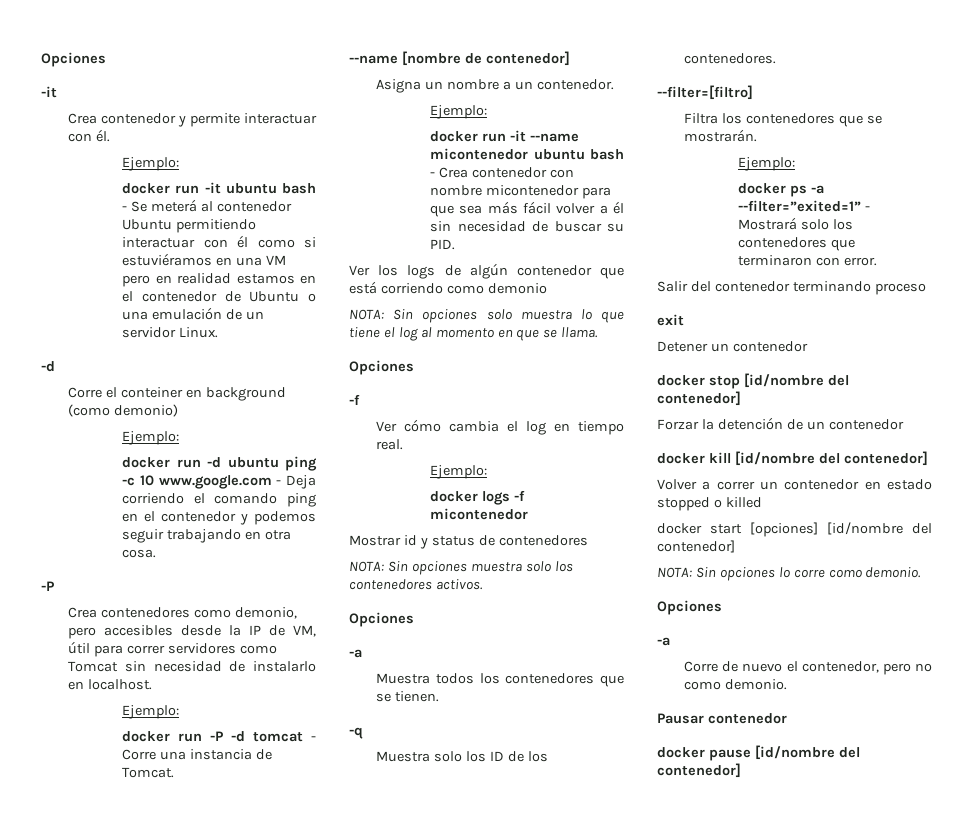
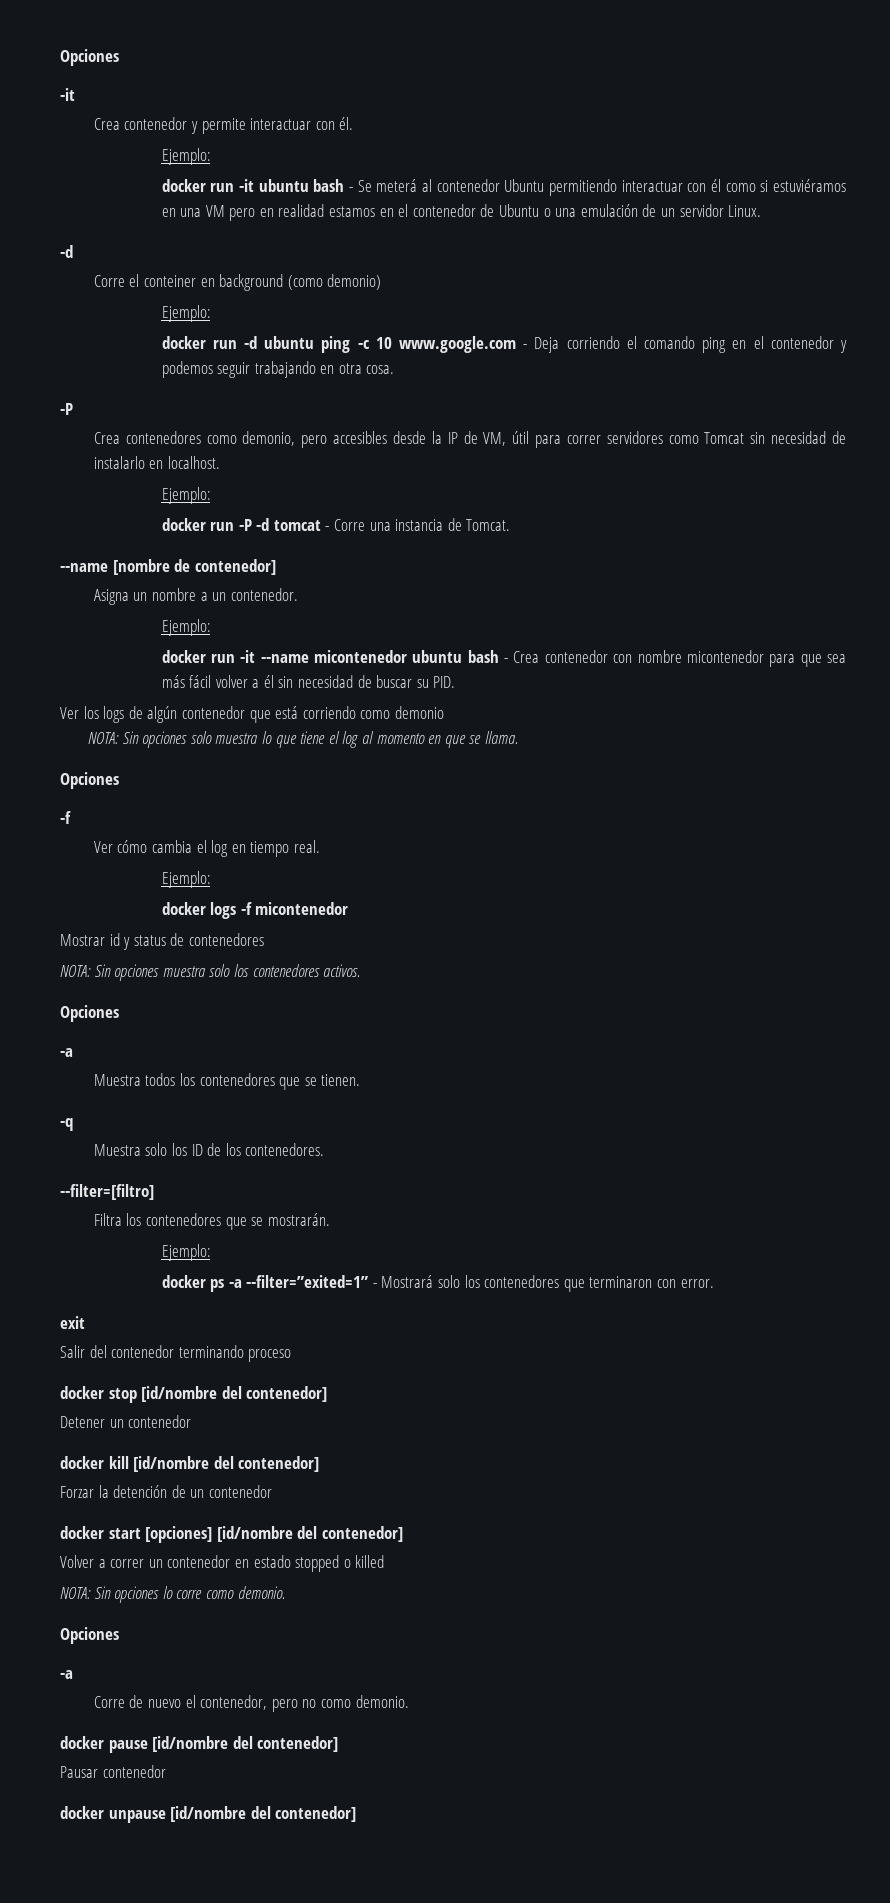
(877, 261) none -> [60,1316,85,1329] // exit
[657,314,684,326] exit -> [60,1386,328,1403] docker stop [id/nombre del contenedor]
[709,376,740,389] stop -> [108,1456,129,1469] kill
[709,452,731,463] kill -> [108,1526,213,1543] start [opciones]
[657,522,932,537] [657,540,735,553] // docker start [opciones] [id/nombre del contenedor] -> (385, 1561) none
[657,713,787,724] // Pausar contenedor -> (409, 1701) none
(741, 770) none -> [60,1765,166,1778] [60,1806,357,1823] // Pausar contenedor // docker unpause [id/nombre del contenedor]

